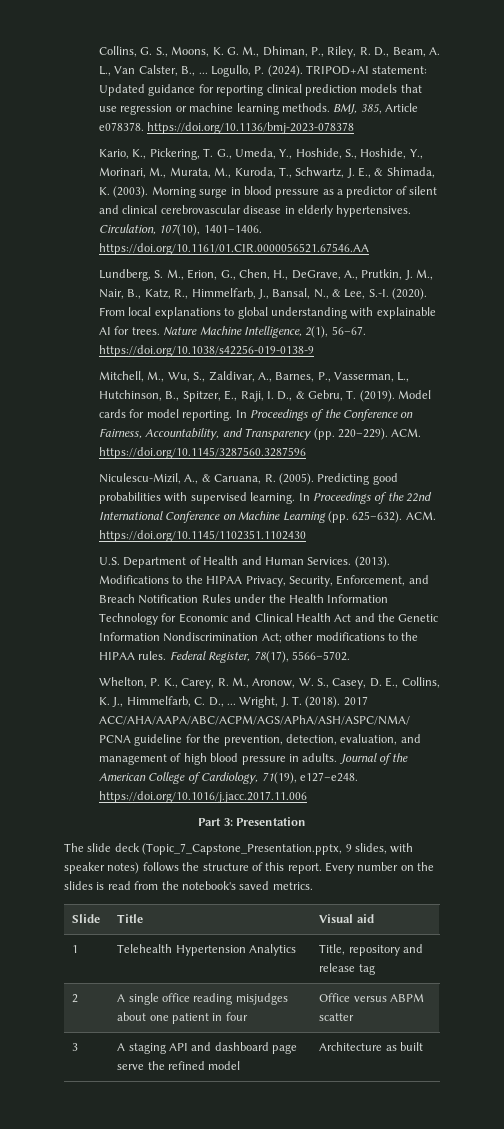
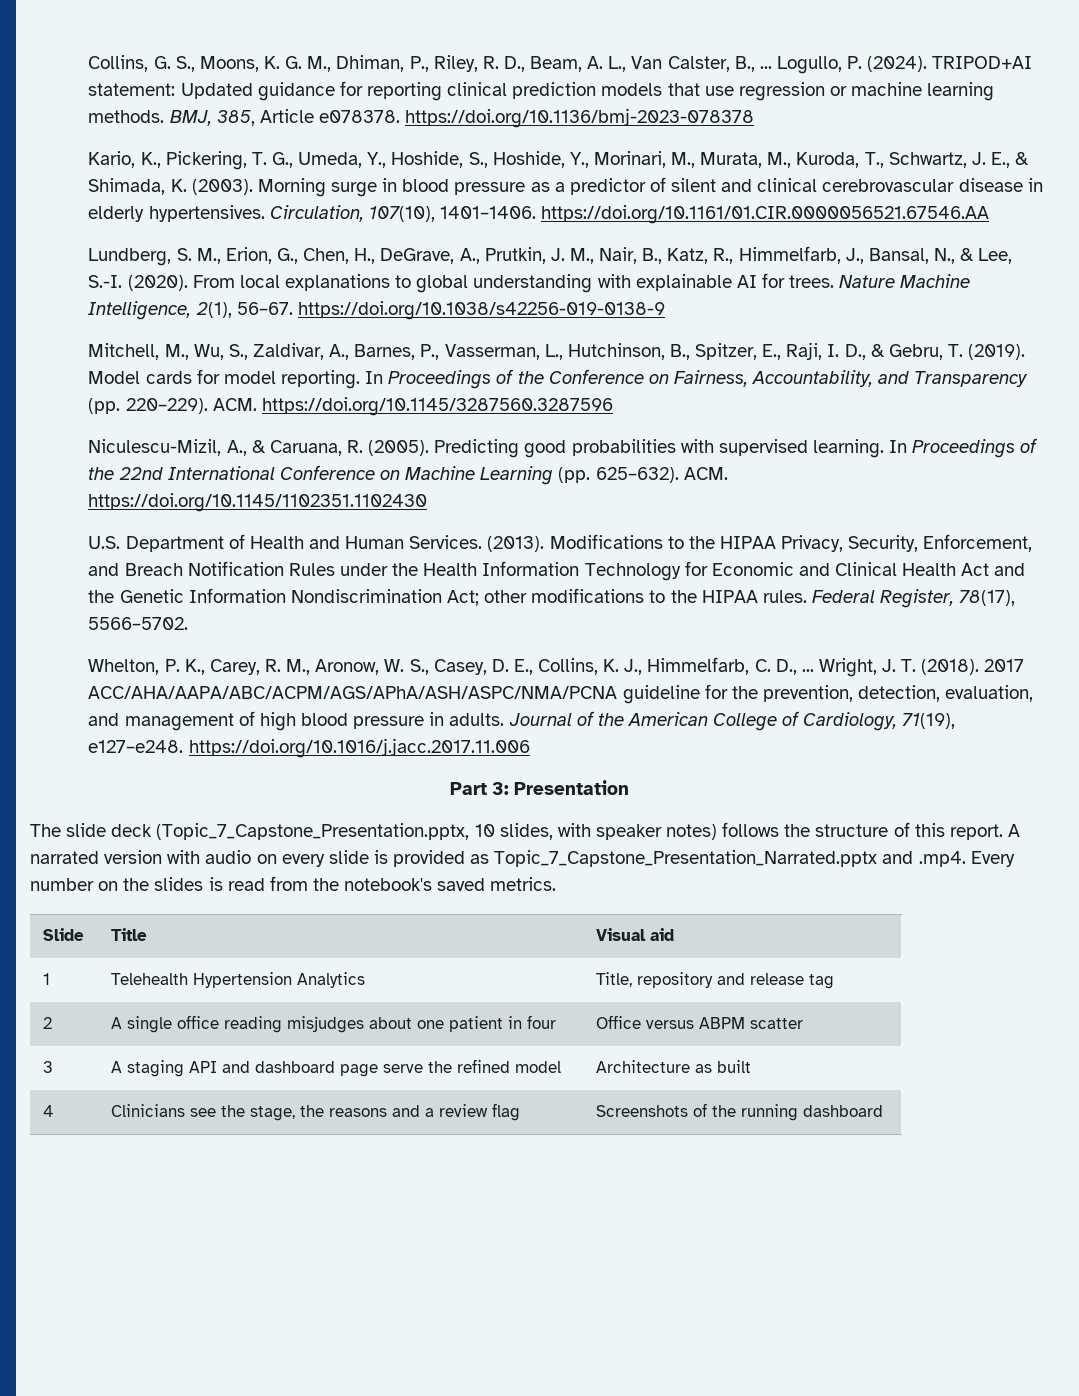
[345,844,352,852] 9 -> [474,824,495,837] 10
(322, 868) none -> [1007,824,1020,837] [30,850,966,867] A narrated version with audio on every slide is provided as Topic_7_Capstone_Presentation_Narrated.pptx and .mp4.
(424, 1046) none -> [43,1105,54,1117] [111,1103,521,1121] [596,1103,884,1121] // 4 | Clinicians see the stage, the reasons and a review flag | Screenshots of the running dashboard

